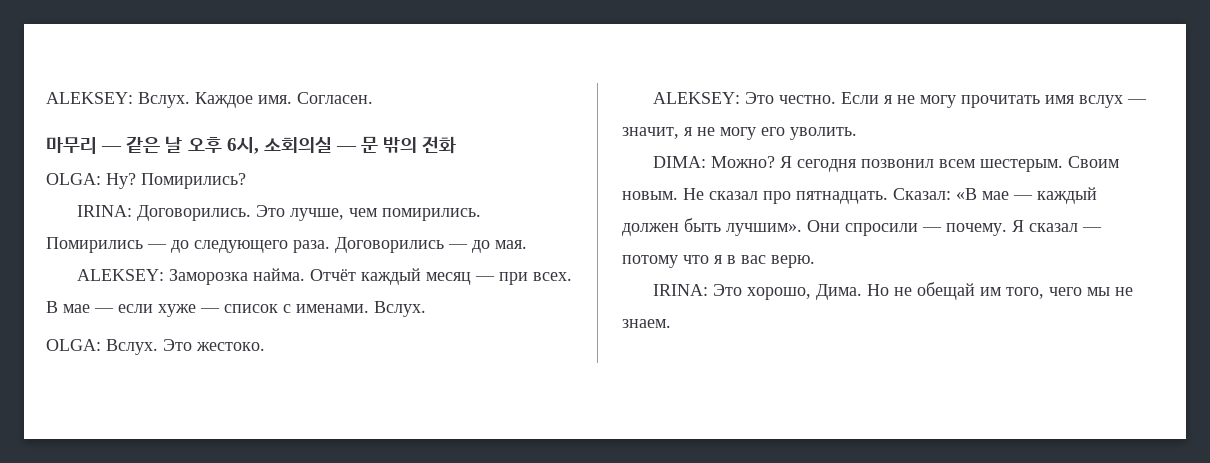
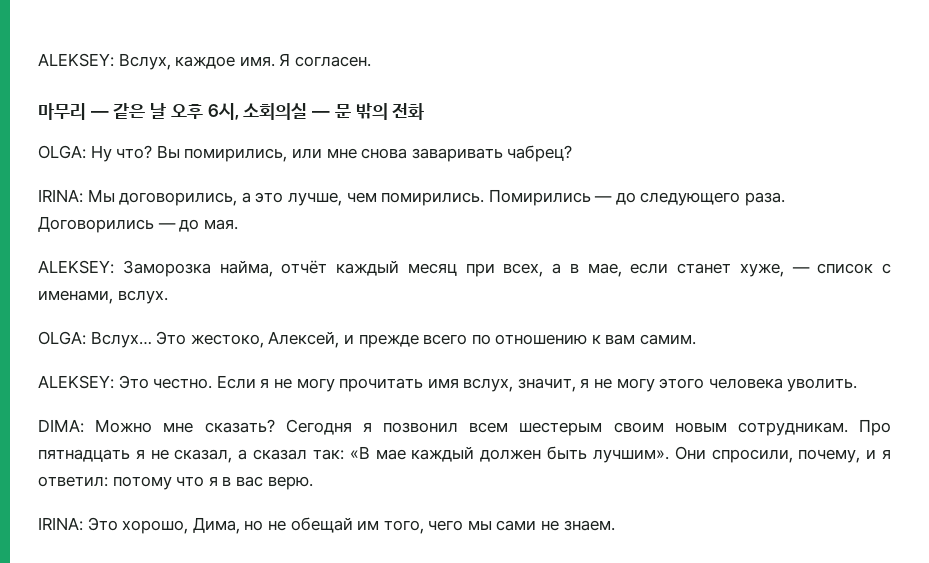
[46,92,373,108] ALEKSEY: Вслух. Каждое имя. Согласен. -> [38,53,371,70] ALEKSEY: Вслух, каждое имя. Я согласен.
[106,173,246,189] [76,205,285,221] Ну? Помирились? // IRINA: Договорились. Это -> [90,145,573,162] [38,189,284,206] Ну что? Вы помирились, или мне снова заваривать чабрец? // IRINA: Мы договорились, а это
[252,268,572,285] [46,301,196,317] найма. Отчёт каждый месяц — при всех. В мае — если хуже -> [219,260,784,277] найма, отчёт каждый месяц при всех, а в мае, если станет хуже,
[296,301,426,317] [46,339,265,355] именами. Вслух. // OLGA: Вслух. Это жестоко. -> [38,290,168,304] [38,331,697,348] именами, вслух. // OLGA: Вслух… Это жестоко, Алексей, и прежде всего по отношению к вам самим.
[1078,95,1147,108] вслух — -> [463,378,514,392] вслух,
[761,127,785,136] его -> [659,378,783,389] этого человека
[710,156,1119,172] [622,188,951,204] Можно? Я сегодня позвонил всем шестерым. Своим новым. Не сказал про пятнадцать. Сказал: -> [95,419,891,436] [38,449,344,463] Можно мне сказать? Сегодня я позвонил всем шестерым своим новым сотрудникам. Про пятнадцать я не сказал, а сказал так:
[1013,195,1033,200] — -> (406, 454) none
[845,220,1102,236] спросили — почему. Я сказал — -> [711,449,892,463] [38,476,108,487] спросили, почему, и я ответил:
[815,284,889,300] Дима. Но -> [192,517,264,534] Дима, но
(1110, 291) none -> [496,520,537,531] сами

